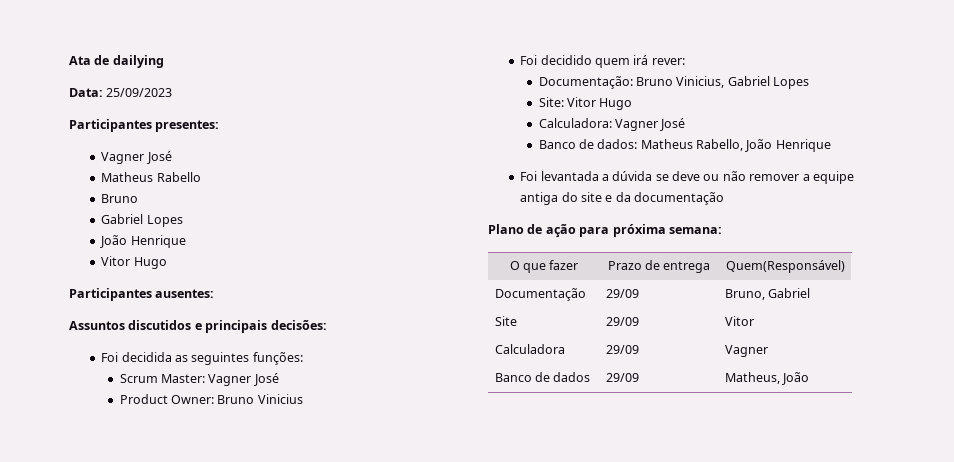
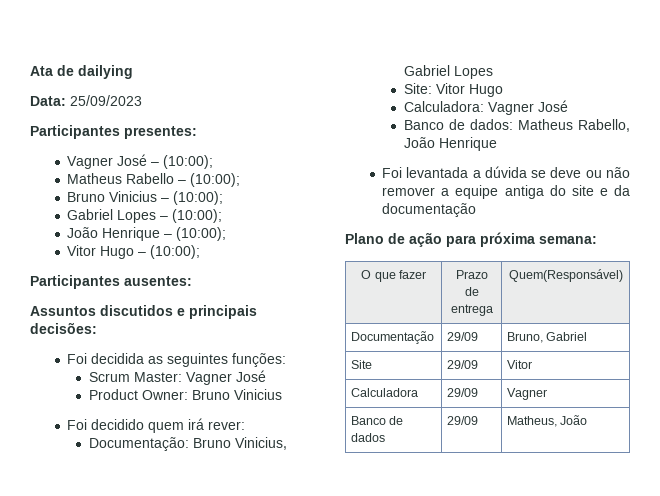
(172, 157) none -> [151,155,214,169] – (10:00);
[101,194,139,203] [101,214,183,227] [100,235,186,248] [101,256,167,269] // Bruno // Gabriel Lopes // João Henrique // Vitor Hugo -> [178,173,241,187] [67,191,224,205] [67,209,223,223] [67,227,227,241] [67,245,201,259] – (10:00); // Bruno Vinicius – (10:00); // Gabriel Lopes – (10:00); // João Henrique – (10:00); // Vitor Hugo – (10:00);

